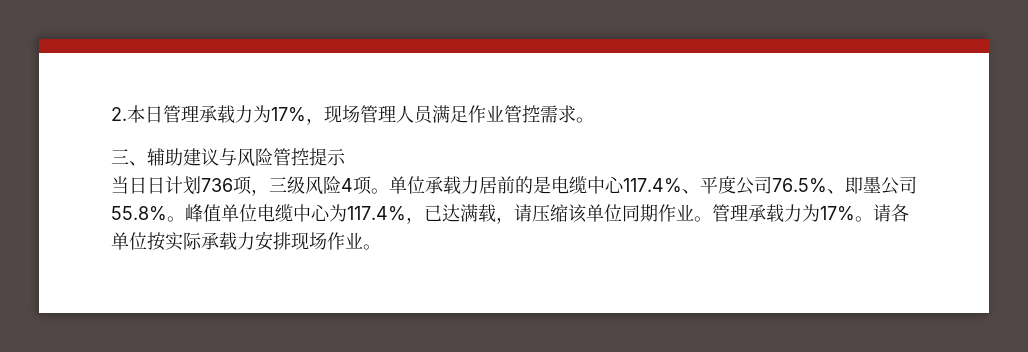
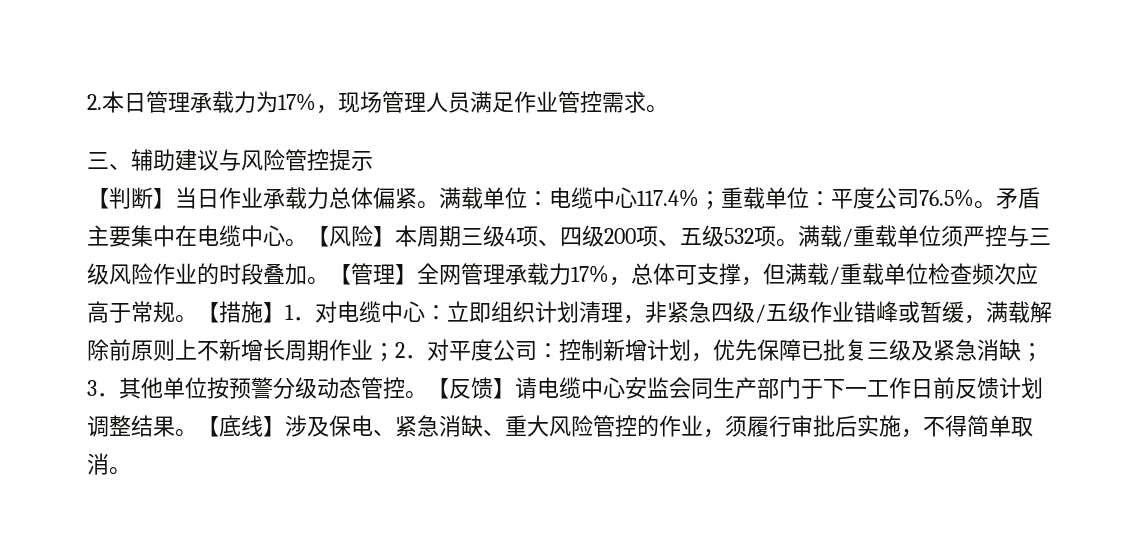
[111,176,917,196] [111,204,909,224] [111,231,363,251] 当日日计划736项，三级风险4项。单位承载力居前的是电缆中心117.4%、平度公司76.5%、即墨公司55.8%。峰值单位电缆中心为117.4%，已达满载，请压缩该单位同期作业。管理承载力为17%。请各单位按实际承载力安排现场作业 -> [87,187,1040,210] [87,225,1051,247] [87,263,1038,286] [87,301,1052,324] [87,339,1043,362] [87,377,1043,399] [87,415,1033,438] [87,453,109,475] 【判断】当日作业承载力总体偏紧。满载单位：电缆中心117.4%；重载单位：平度公司76.5%。矛盾主要集中在电缆中心。【风险】本周期三级4项、四级200项、五级532项。满载/重载单位须严控与三级风险作业的时段叠加。【管理】全网管理承载力17%，总体可支撑，但满载/重载单位检查频次应高于常规。【措施】1．对电缆中心：立即组织计划清理，非紧急四级/五级作业错峰或暂缓，满载解除前原则上不新增长周期作业；2．对平度公司：控制新增计划，优先保障已批复三级及紧急消缺；3．其他单位按预警分级动态管控。【反馈】请电缆中心安监会同生产部门于下一工作日前反馈计划调整结果。【底线】涉及保电、紧急消缺、重大风险管控的作业，须履行审批后实施，不得简单取消

